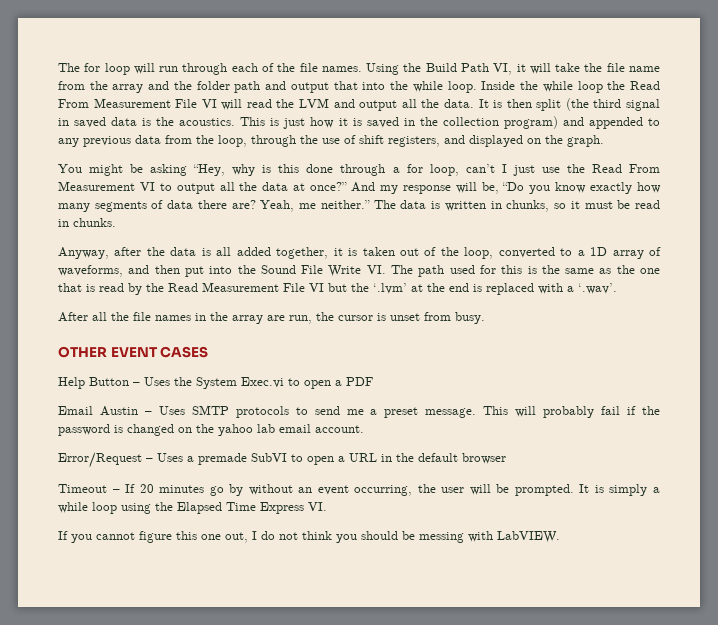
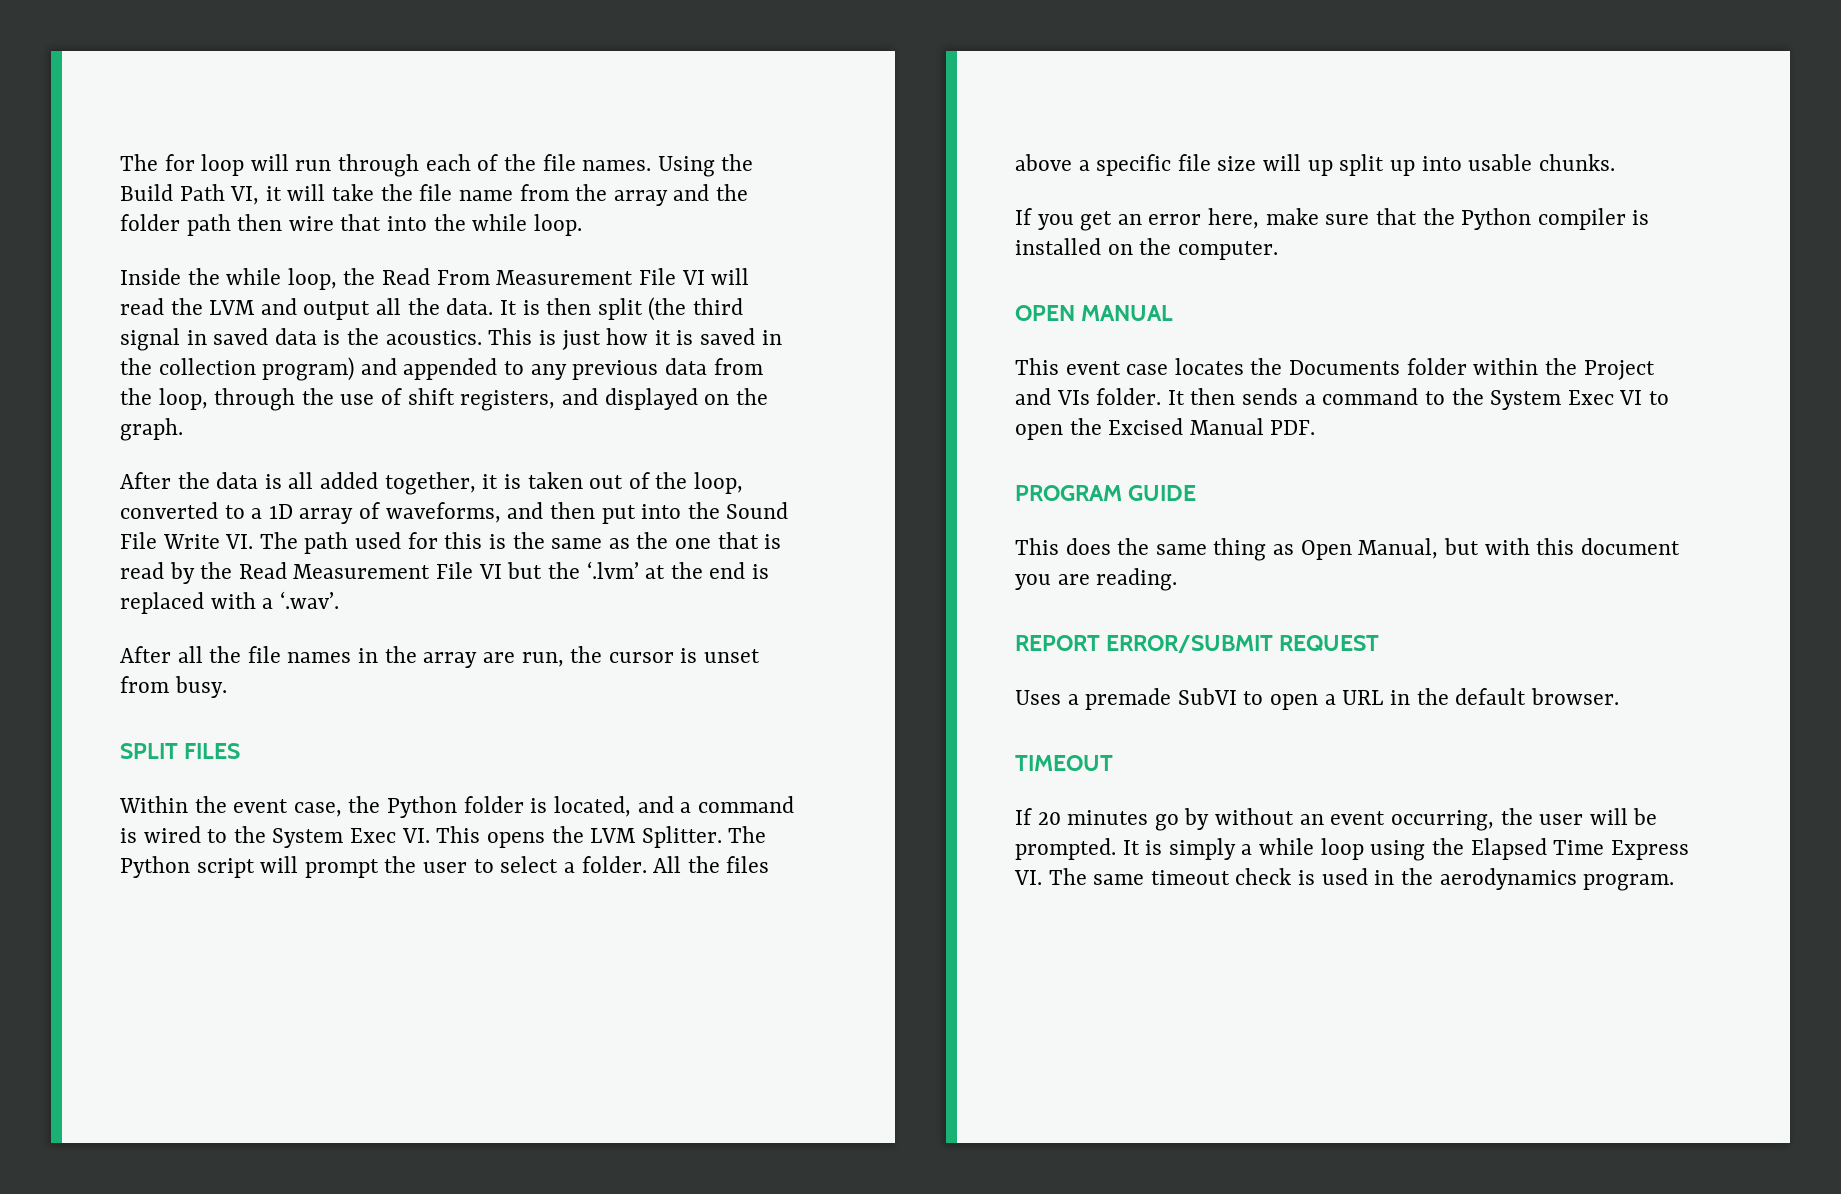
[265,81,329,93] and output -> [237,214,334,231] then wire
(477, 87) none -> (582, 225) //
[577,81,603,93] loop -> [287,268,337,290] loop,
[58,164,660,176] [58,181,662,194] [58,200,660,212] [58,218,116,227] [58,247,142,259] You might be asking “Hey, why is this done through a for loop, can’t I just use the Read From Measurement VI to output all the data at once?” And my response will be, “Do you know exactly how many segments of data there are? Yeah, me neither.” The data is written in chunks, so it must be read in chunks. // Anyway, after -> [120,472,171,489] After
[58,346,209,358] [58,377,373,389] [58,405,661,418] [58,424,364,436] [58,452,153,468] OTHER EVENT CASES // Help Button – Uses the System Exec.vi to open a PDF // Email Austin – Uses SMTP protocols to send me a preset message. This will probably fail if the password is changed on the yahoo lab email account. // Error/Request – -> [120,743,241,759] [119,796,794,818] [120,826,767,848] [120,856,770,878] [1015,154,1615,176] [1015,208,1650,231] [1015,238,1278,260] [1015,305,1174,321] [1015,358,1655,380] [1015,388,1669,410] [1015,418,1316,440] [1015,485,1197,501] [1015,538,1680,561] [1015,568,1178,591] [1015,635,1380,653] SPLIT FILES // Within the event case, the Python folder is located, and a command is wired to the System Exec VI. This opens the LVM Splitter. The Python script will prompt the user to select a folder. All the files above a specific file size will up split up into usable chunks. // If you get an error here, make sure that the Python compiler is installed on the computer. // OPEN MANUAL // This event case locates the Documents folder within the Project and VIs folder. It then sends a command to the System Exec VI to open the Excised Manual PDF. // PROGRAM GUIDE // This does the same thing as Open Manual, but with this document you are reading. // REPORT ERROR/SUBMIT REQUEST //
[462,453,506,464] [58,484,120,493] browser // Timeout – -> [1530,688,1619,705] [1015,755,1113,771] browser. // TIMEOUT //
[58,531,560,543] // If you cannot figure this one out, I do not think you should be messing with LabVIEW. -> [1048,868,1675,891] The same timeout check is used in the aerodynamics program.

